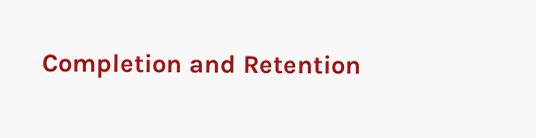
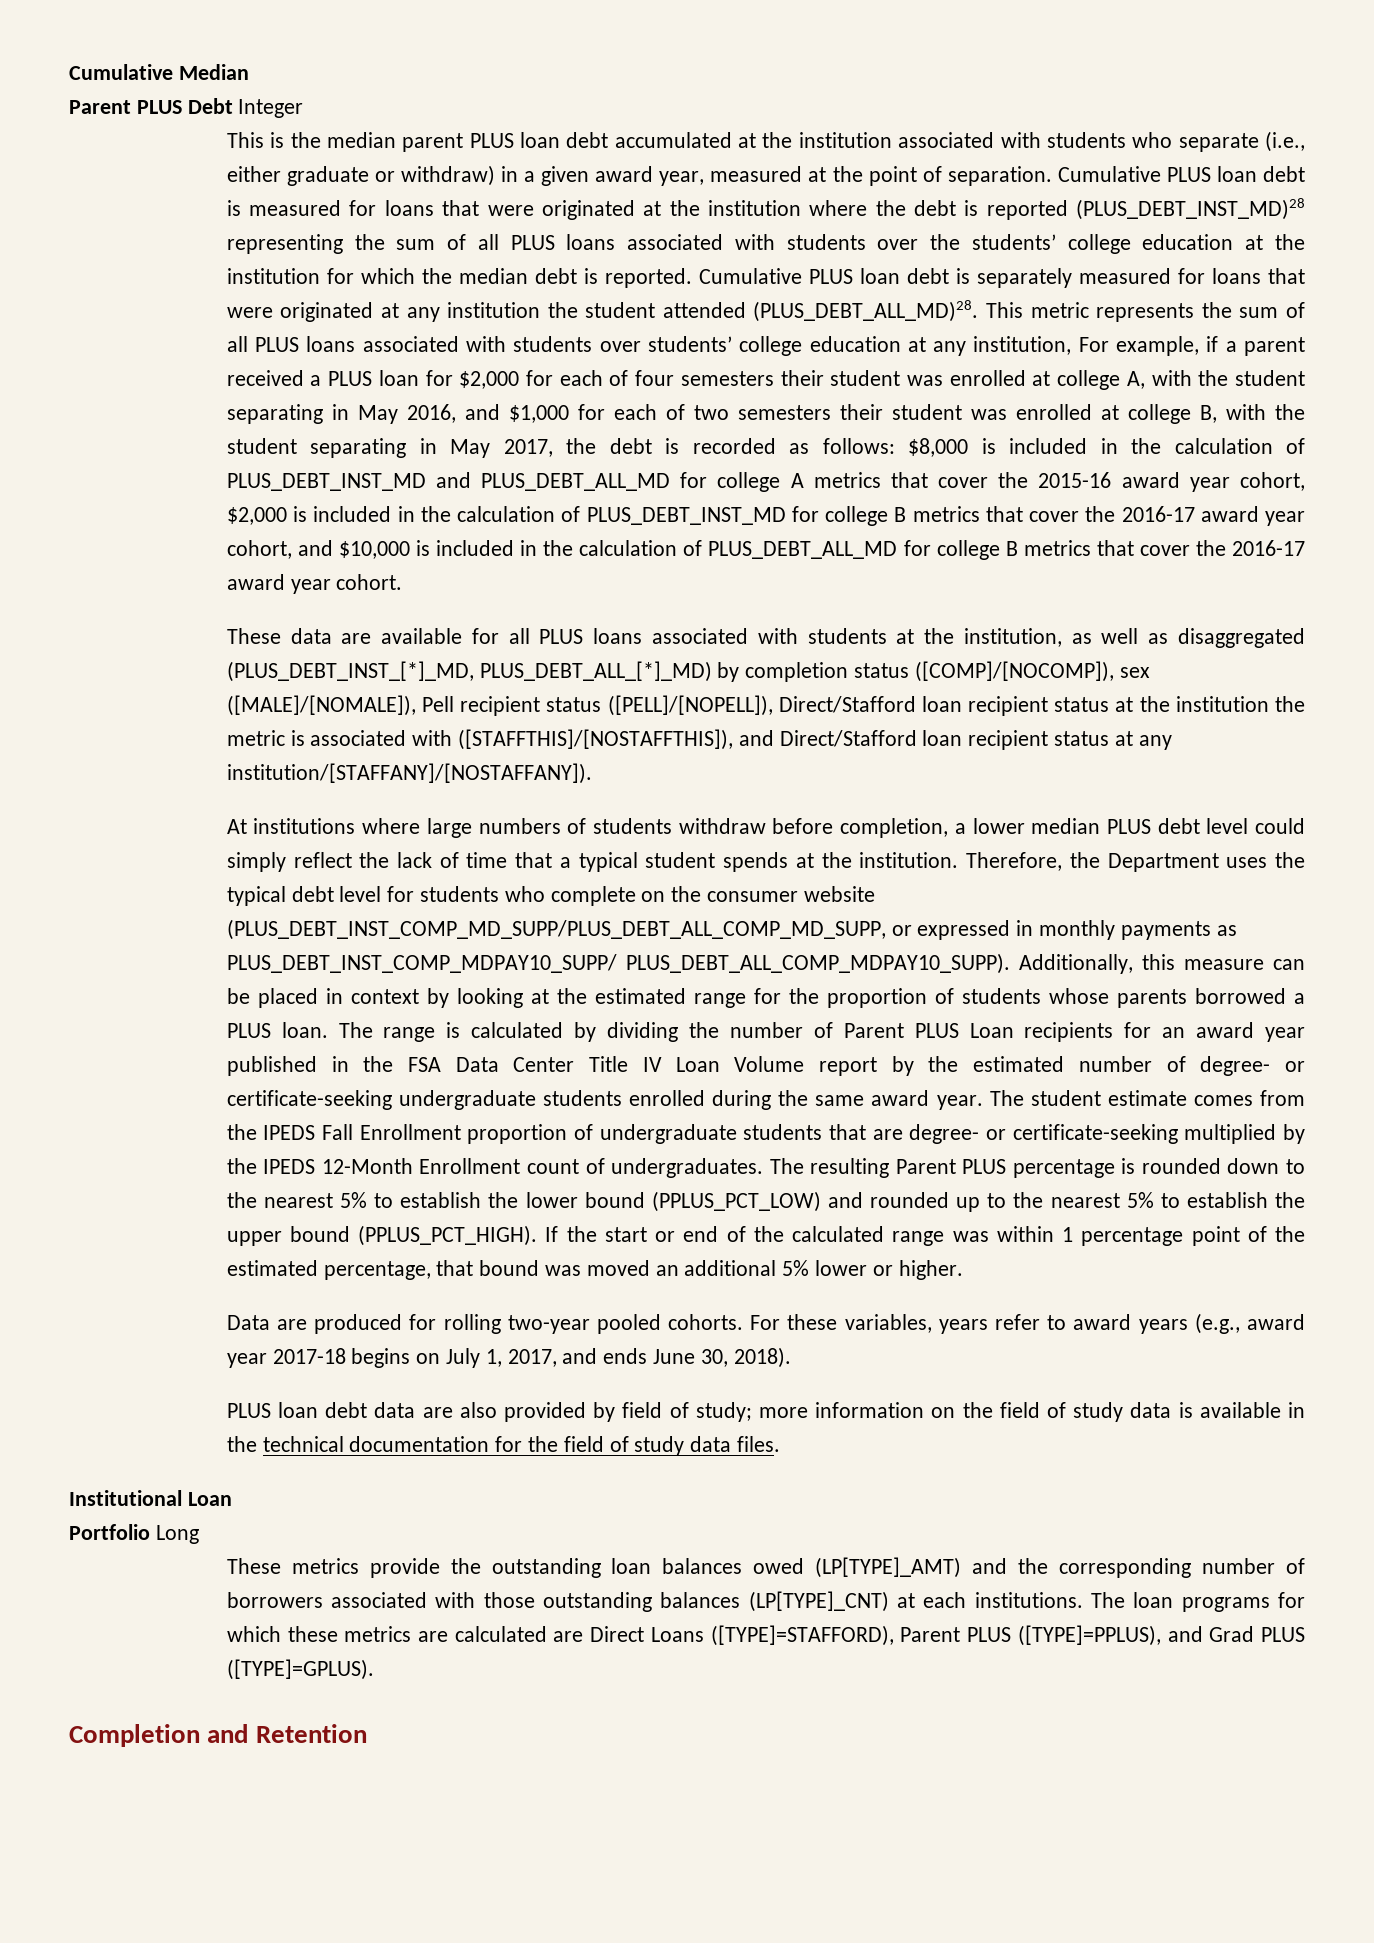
(41, 66) none -> [69,64,249,80] [69,98,304,118] [226,131,1305,152] [226,165,1305,186] [226,198,1305,220] [226,234,1306,254] [226,268,1306,288] [226,300,1306,322] [226,336,1306,356] [226,370,1305,390] [226,404,1305,424] [226,438,1306,458] [226,472,1305,492] [226,506,1305,526] [226,540,1306,560] [226,574,403,594] [226,628,1306,648] [226,661,1150,682] [226,695,1306,716] [226,729,1172,750] [226,763,592,784] [226,818,1306,838] [226,852,1305,872] [226,886,875,906] [226,919,1237,940] [226,953,1305,974] [226,988,1306,1008] [226,1022,1305,1042] [226,1056,1305,1076] [226,1090,1305,1110] [226,1124,1305,1144] [226,1158,1306,1178] [226,1191,1306,1212] [226,1225,1305,1246] [226,1260,963,1280] [226,1313,1305,1334] [226,1347,791,1368] [226,1402,1305,1422] [226,1436,781,1456] [69,1490,232,1506] [69,1524,199,1544] [226,1557,1306,1578] [226,1591,1305,1612] [226,1625,1306,1646] [226,1659,374,1680] Cumulative Median // Parent PLUS Debt Integer // This is the median parent PLUS loan debt accumulated at the institution associated with students who separate (i.e., either graduate or withdraw) in a given award year, measured at the point of separation. Cumulative PLUS loan debt is measured for loans that were originated at the institution where the debt is reported (PLUS_DEBT_INST_MD)28 representing the sum of all PLUS loans associated with students over the students’ college education at the institution for which the median debt is reported. Cumulative PLUS loan debt is separately measured for loans that were originated at any institution the student attended (PLUS_DEBT_ALL_MD)28. This metric represents the sum of all PLUS loans associated with students over students’ college education at any institution, For example, if a parent received a PLUS loan for $2,000 for each of four semesters their student was enrolled at college A, with the student separating in May 2016, and $1,000 for each of two semesters their student was enrolled at college B, with the student separating in May 2017, the debt is recorded as follows: $8,000 is included in the calculation of PLUS_DEBT_INST_MD and PLUS_DEBT_ALL_MD for college A metrics that cover the 2015-16 award year cohort, $2,000 is included in the calculation of PLUS_DEBT_INST_MD for college B metrics that cover the 2016-17 award year cohort, and $10,000 is included in the calculation of PLUS_DEBT_ALL_MD for college B metrics that cover the 2016-17 award year cohort. // These data are available for all PLUS loans associated with students at the institution, as well as disaggregated (PLUS_DEBT_INST_[*]_MD, PLUS_DEBT_ALL_[*]_MD) by completion status ([COMP]/[NOCOMP]), sex ([MALE]/[NOMALE]), Pell recipient status ([PELL]/[NOPELL]), Direct/Stafford loan recipient status at the institution the metric is associated with ([STAFFTHIS]/[NOSTAFFTHIS]), and Direct/Stafford loan recipient status at any institution/[STAFFANY]/[NOSTAFFANY]). // At institutions where large numbers of students withdraw before completion, a lower median PLUS debt level could simply reflect the lack of time that a typical student spends at the institution. Therefore, the Department uses the typical debt level for students who complete on the consumer website (PLUS_DEBT_INST_COMP_MD_SUPP/PLUS_DEBT_ALL_COMP_MD_SUPP, or expressed in monthly payments as PLUS_DEBT_INST_COMP_MDPAY10_SUPP/ PLUS_DEBT_ALL_COMP_MDPAY10_SUPP). Additionally, this measure can be placed in context by looking at the estimated range for the proportion of students whose parents borrowed a PLUS loan. The range is calculated by dividing the number of Parent PLUS Loan recipients for an award year published in the FSA Data Center Title IV Loan Volume report by the estimated number of degree- or certificate-seeking undergraduate students enrolled during the same award year. The student estimate comes from the IPEDS Fall Enrollment proportion of undergraduate students that are degree- or certificate-seeking multiplied by the IPEDS 12-Month Enrollment count of undergraduates. The resulting Parent PLUS percentage is rounded down to the nearest 5% to establish the lower bound (PPLUS_PCT_LOW) and rounded up to the nearest 5% to establish the upper bound (PPLUS_PCT_HIGH). If the start or end of the calculated range was within 1 percentage point of the estimated percentage, that bound was moved an additional 5% lower or higher. // Data are produced for rolling two-year pooled cohorts. For these variables, years refer to award years (e.g., award year 2017-18 begins on July 1, 2017, and ends June 30, 2018). // PLUS loan debt data are also provided by field of study; more information on the field of study data is available in the technical documentation for the field of study data files. // Institutional Loan // Portfolio Long // These metrics provide the outstanding loan balances owed (LP[TYPE]_AMT) and the corresponding number of borrowers associated with those outstanding balances (LP[TYPE]_CNT) at each institutions. The loan programs for which these metrics are calculated are Direct Loans ([TYPE]=STAFFORD), Parent PLUS ([TYPE]=PPLUS), and Grad PLUS ([TYPE]=GPLUS). //

